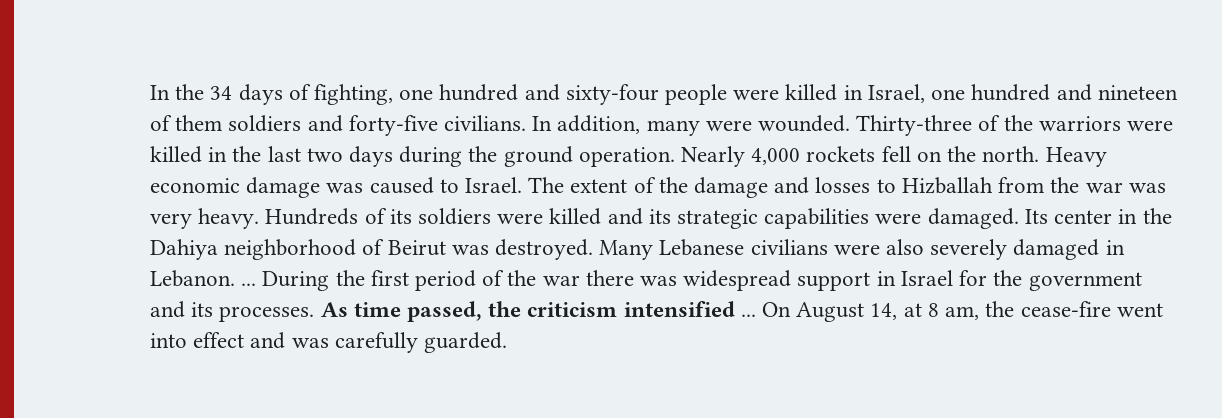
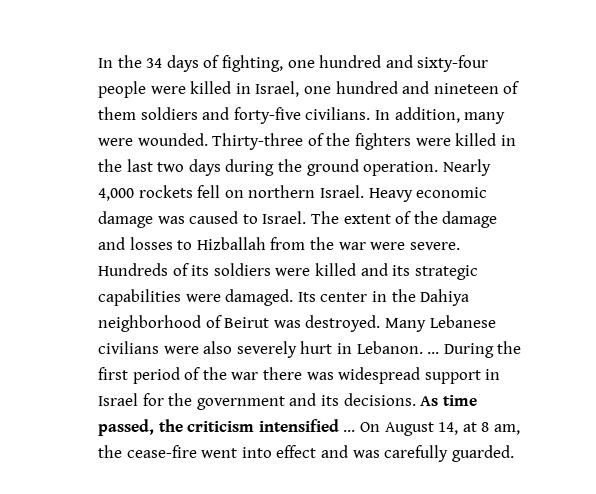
[1038,116,1121,131] warriors -> [354,133,411,150] fighters
[947,146,1040,162] the north. -> [248,185,364,198] northern Israel.
[1128,183,1166,193] [149,208,260,229] was very heavy. -> [370,242,460,250] were severe.
[1013,239,1100,260] damaged -> [300,341,333,354] hurt
[219,306,315,322] processes. -> [343,393,416,406] decisions.

